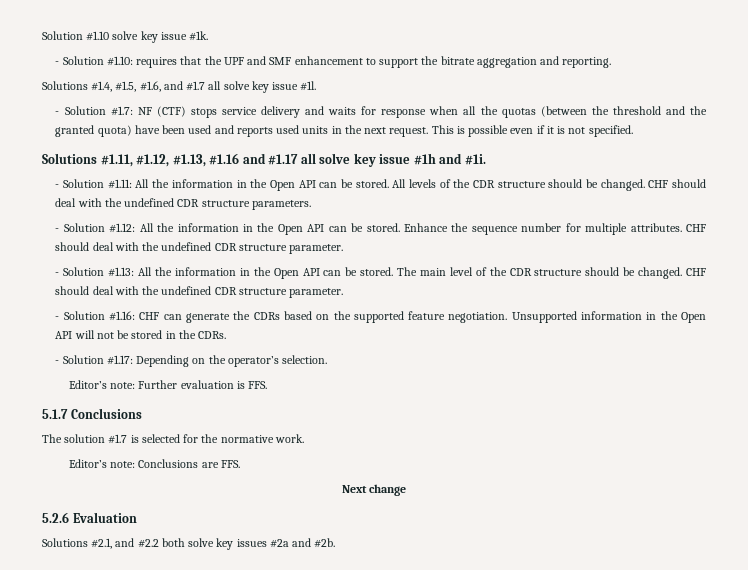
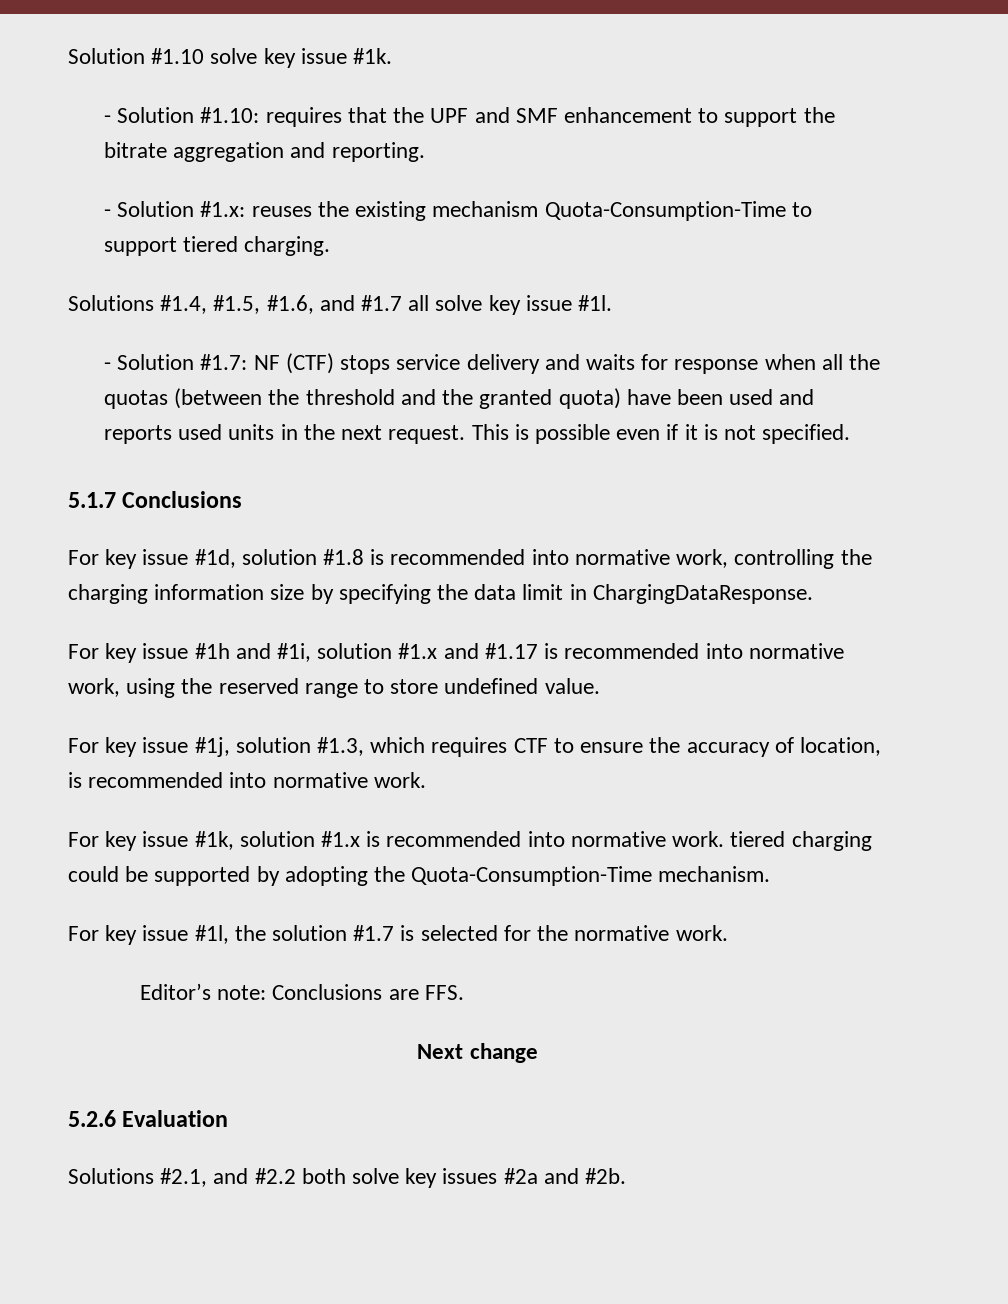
(612, 62) none -> [104,201,812,221] [104,236,331,256] // - Solution #1.x: reuses the existing mechanism Quota-Consumption-Time to support tiered charging.
[42,153,486,167] [55,179,707,191] [55,198,311,210] [55,223,706,235] [55,242,344,254] [55,267,707,279] [55,286,344,298] [55,311,706,323] [55,330,227,339] [55,355,328,367] [68,380,268,389] [42,408,142,419] [42,434,62,443] Solutions #1.11, #1.12, #1.13, #1.16 and #1.17 all solve key issue #1h and #1i. // - Solution #1.11: All the information in the Open API can be stored. All levels of the CDR structure should be changed. CHF should deal with the undefined CDR structure parameters. // - Solution #1.12: All the information in the Open API can be stored. Enhance the sequence number for multiple attributes. CHF should deal with the undefined CDR structure parameter. // - Solution #1.13: All the information in the Open API can be stored. The main level of the CDR structure should be changed. CHF should deal with the undefined CDR structure parameter. // - Solution #1.16: CHF can generate the CDRs based on the supported feature negotiation. Unsupported information in the Open API will not be stored in the CDRs. // - Solution #1.17: Depending on the operator’s selection. // Editor’s note: Further evaluation is FFS. // 5.1.7 Conclusions // The -> [68,491,243,508] [68,549,872,569] [68,584,813,604] [68,643,844,663] [68,678,600,698] [68,737,881,757] [68,772,426,788] [68,831,872,851] [68,866,771,886] [68,925,266,945] 5.1.7 Conclusions // For key issue #1d, solution #1.8 is recommended into normative work, controlling the charging information size by specifying the data limit in ChargingDataResponse. // For key issue #1h and #1i, solution #1.x and #1.17 is recommended into normative work, using the reserved range to store undefined value. // For key issue #1j, solution #1.3, which requires CTF to ensure the accuracy of location, is recommended into normative work. // For key issue #1k, solution #1.x is recommended into normative work. tiered charging could be supported by adopting the Quota-Consumption-Time mechanism. // For key issue #1l, the

